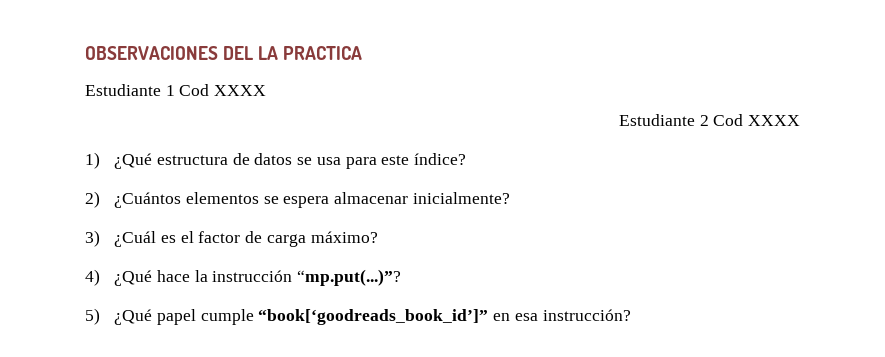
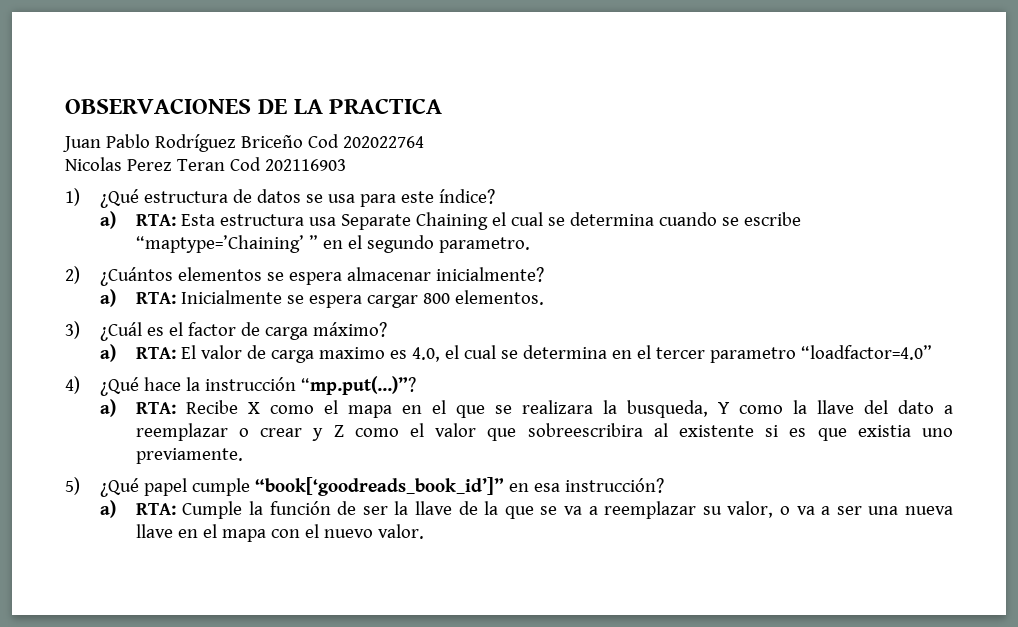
[223,46,254,60] DEL -> [257,99,287,114] DE
[85,84,267,96] [618,114,801,126] Estudiante 1 Cod XXXX // Estudiante 2 Cod XXXX -> [63,134,424,152] [65,157,346,171] Juan Pablo Rodríguez Briceño Cod 202022764 // Nicolas Perez Teran Cod 202116903
(467, 159) none -> [100,211,801,230] [135,235,530,253] // a) RTA: Esta estructura usa Separate Chaining el cual se determina cuando se escribe “maptype=’Chaining’ ” en el segundo parametro.
(510, 198) none -> [100,289,544,308] // a) RTA: Inicialmente se espera cargar 800 elementos.
(378, 237) none -> [100,344,932,363] // a) RTA: El valor de carga maximo es 4.0, el cual se determina en el tercer parametro “loadfactor=4.0”
(402, 277) none -> [100,399,954,418] [135,423,953,441] [135,448,243,464] // a) RTA: Recibe X como el mapa en el que se realizara la busqueda, Y como la llave del dato a reemplazar o crear y Z como el valor que sobreescribira al existente si es que existia uno previamente.
(631, 315) none -> [100,500,954,519] [135,524,424,542] // a) RTA: Cumple la función de ser la llave de la que se va a reemplazar su valor, o va a ser una nueva llave en el mapa con el nuevo valor.

